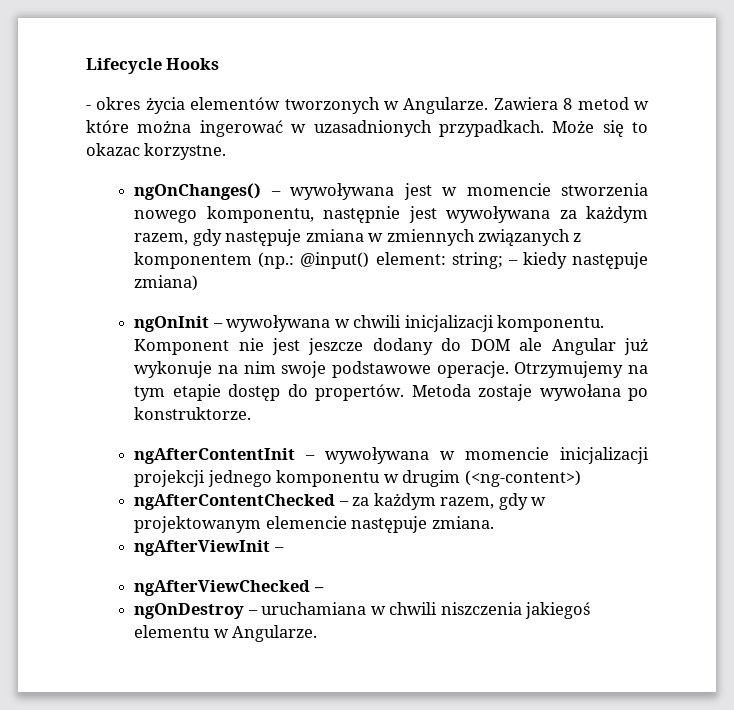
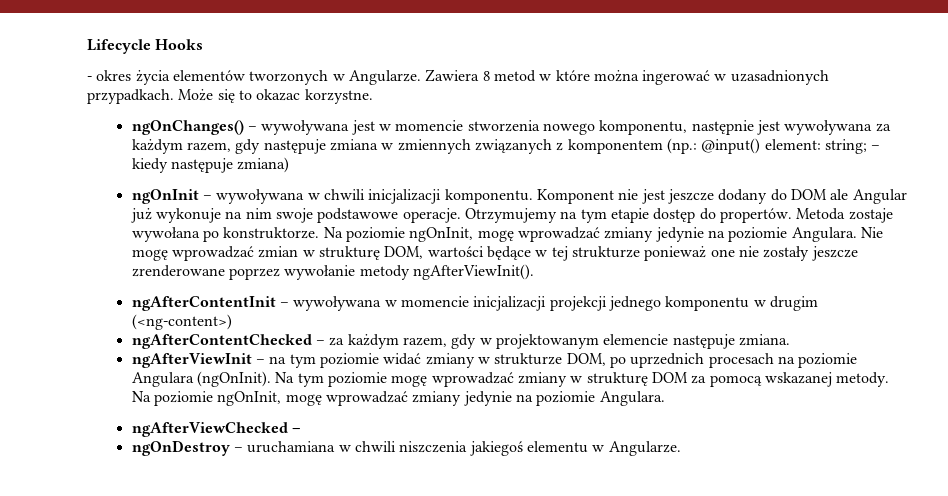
(252, 413) none -> [323,227,883,242] [131,246,858,261] [131,264,535,280] Na poziomie ngOnInit, mogę wprowadzać zmiany jedynie na poziomie Angulara. Nie mogę wprowadzać zmian w strukturę DOM, wartości będące w tej strukturze ponieważ one nie zostały jeszcze zrenderowane poprzez wywołanie metody ngAfterViewInit().
(284, 549) none -> [269,353,858,368] [131,371,890,387] [131,391,665,406] na tym poziomie widać zmiany w strukturze DOM, po uprzednich procesach na poziomie Angulara (ngOnInit). Na tym poziomie mogę wprowadzać zmiany w strukturę DOM za pomocą wskazanej metody. Na poziomie ngOnInit, mogę wprowadzać zmiany jedynie na poziomie Angulara.

